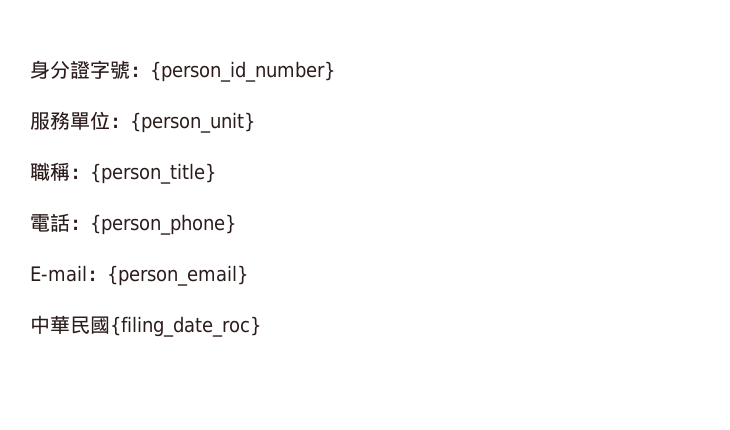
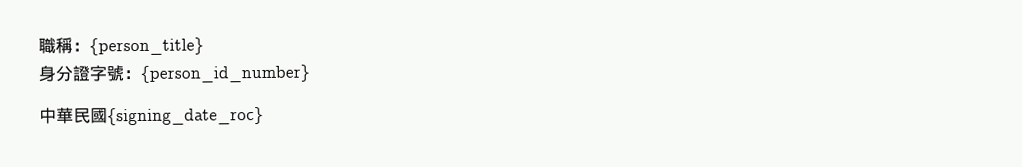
(30, 69) none -> [38,37,204,56] 職稱：{person_title} //
[30,111,255,133] [30,162,216,184] [30,213,236,235] [30,265,248,286] // 服務單位：{person_unit} // 職稱：{person_title} // 電話：{person_phone} // E-mail：{person_email} -> (310, 73) none
[110,316,261,337] {filing_date_roc} -> [107,106,264,126] {signing_date_roc}

